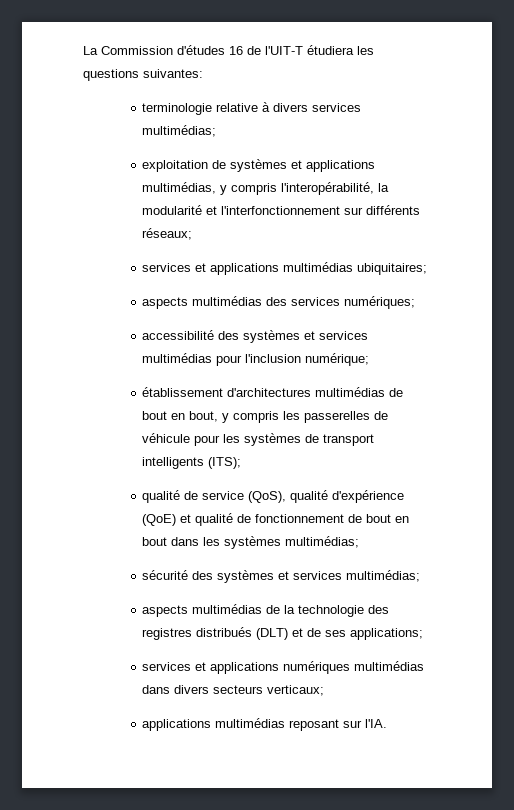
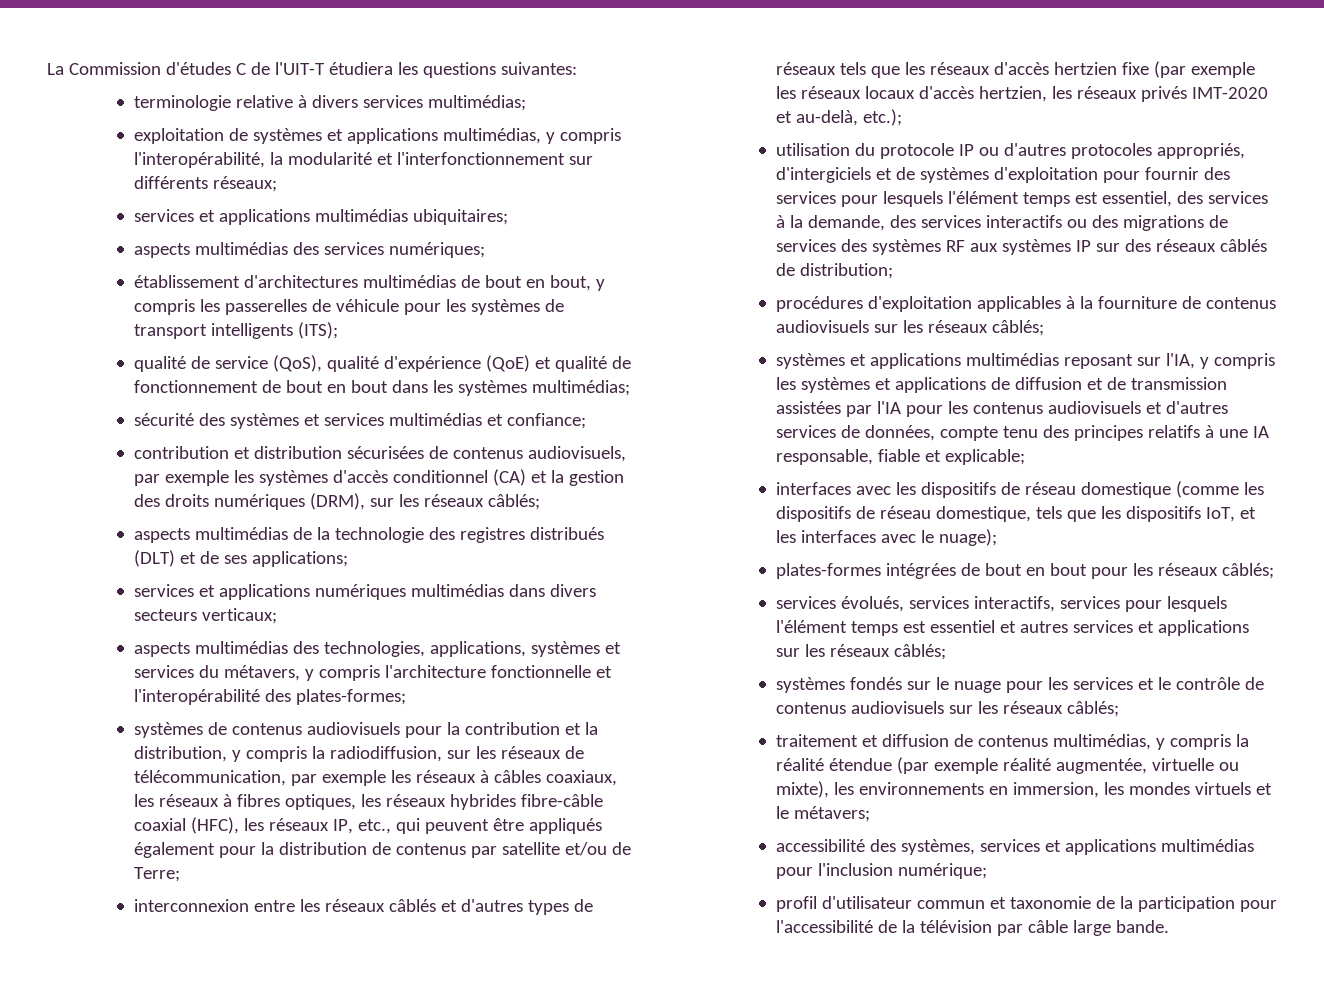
[229,46,243,55] 16 -> [235,63,246,75] C
[142,330,369,343] [142,353,370,366] // accessibilité des systèmes et services multimédias pour l'inclusion numérique; -> (485, 250) none
[346,570,421,582] multimédias; -> [388,413,586,429] [133,446,626,462] [133,469,624,486] [133,493,540,510] multimédias et confiance; // contribution et distribution sécurisées de contenus audiovisuels, par exemple les systèmes d'accès conditionnel (CA) et la gestion des droits numériques (DRM), sur les réseaux câblés;
[142,718,388,731] applications multimédias reposant sur l'IA. -> [133,641,621,657] [133,665,612,681] [133,689,406,705] [133,722,598,738] [133,746,584,762] [133,770,617,786] [133,794,603,810] [133,817,602,834] [133,842,631,858] [133,867,180,882] [133,899,593,915] [775,61,1255,78] [775,86,1268,102] [775,109,902,126] [775,143,1245,159] [775,167,1230,183] [775,191,1268,207] [775,215,1228,231] [775,239,1267,255] [775,263,893,279] [775,296,1276,312] [775,320,1044,336] [775,353,1275,369] [775,377,1227,393] [775,401,1228,417] [775,425,1269,441] [775,449,1025,465] [775,481,1264,498] [775,506,1256,522] [775,529,997,546] [775,563,1274,579] [775,596,1227,612] [775,620,1249,636] [775,644,946,660] [775,677,1264,693] [775,701,1119,717] [775,734,1249,750] [775,757,1239,774] [775,781,1272,798] [775,806,870,822] [775,839,1254,855] [775,863,987,879] [775,896,1277,912] [775,920,1169,936] aspects multimédias des technologies, applications, systèmes et services du métavers, y compris l'architecture fonctionnelle et l'interopérabilité des plates-formes; // systèmes de contenus audiovisuels pour la contribution et la distribution, y compris la radiodiffusion, sur les réseaux de télécommunication, par exemple les réseaux à câbles coaxiaux, les réseaux à fibres optiques, les réseaux hybrides fibre-câble coaxial (HFC), les réseaux IP, etc., qui peuvent être appliqués également pour la distribution de contenus par satellite et/ou de Terre; // interconnexion entre les réseaux câblés et d'autres types de réseaux tels que les réseaux d'accès hertzien fixe (par exemple les réseaux locaux d'accès hertzien, les réseaux privés IMT-2020 et au-delà, etc.); // utilisation du protocole IP ou d'autres protocoles appropriés, d'intergiciels et de systèmes d'exploitation pour fournir des services pour lesquels l'élément temps est essentiel, des services à la demande, des services interactifs ou des migrations de services des systèmes RF aux systèmes IP sur des réseaux câblés de distribution; // procédures d'exploitation applicables à la fourniture de contenus audiovisuels sur les réseaux câblés; // systèmes et applications multimédias reposant sur l'IA, y compris les systèmes et applications de diffusion et de transmission assistées par l'IA pour les contenus audiovisuels et d'autres services de données, compte tenu des principes relatifs à une IA responsable, fiable et explicable; // interfaces avec les dispositifs de réseau domestique (comme les dispositifs de réseau domestique, tels que les dispositifs IoT, et les interfaces avec le nuage); // plates-formes intégrées de bout en bout pour les réseaux câblés; // services évolués, services interactifs, services pour lesquels l'élément temps est essentiel et autres services et applications sur les réseaux câblés; // systèmes fondés sur le nuage pour les services et le contrôle de contenus audiovisuels sur les réseaux câblés; // traitement et diffusion de contenus multimédias, y compris la réalité étendue (par exemple réalité augmentée, virtuelle ou mixte), les environnements en immersion, les mondes virtuels et le métavers; // accessibilité des systèmes, services et applications multimédias pour l'inclusion numérique; // profil d'utilisateur commun et taxonomie de la participation pour l'accessibilité de la télévision par câble large bande.

